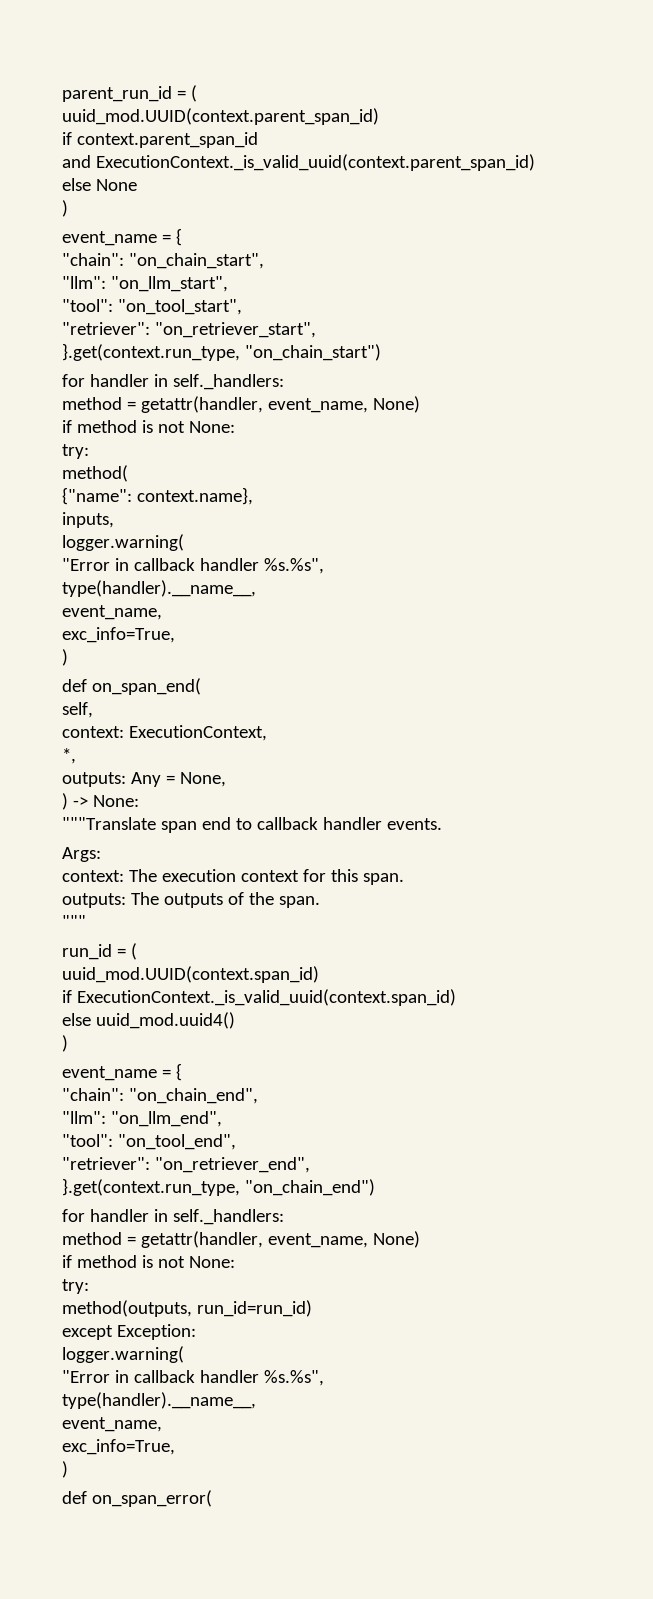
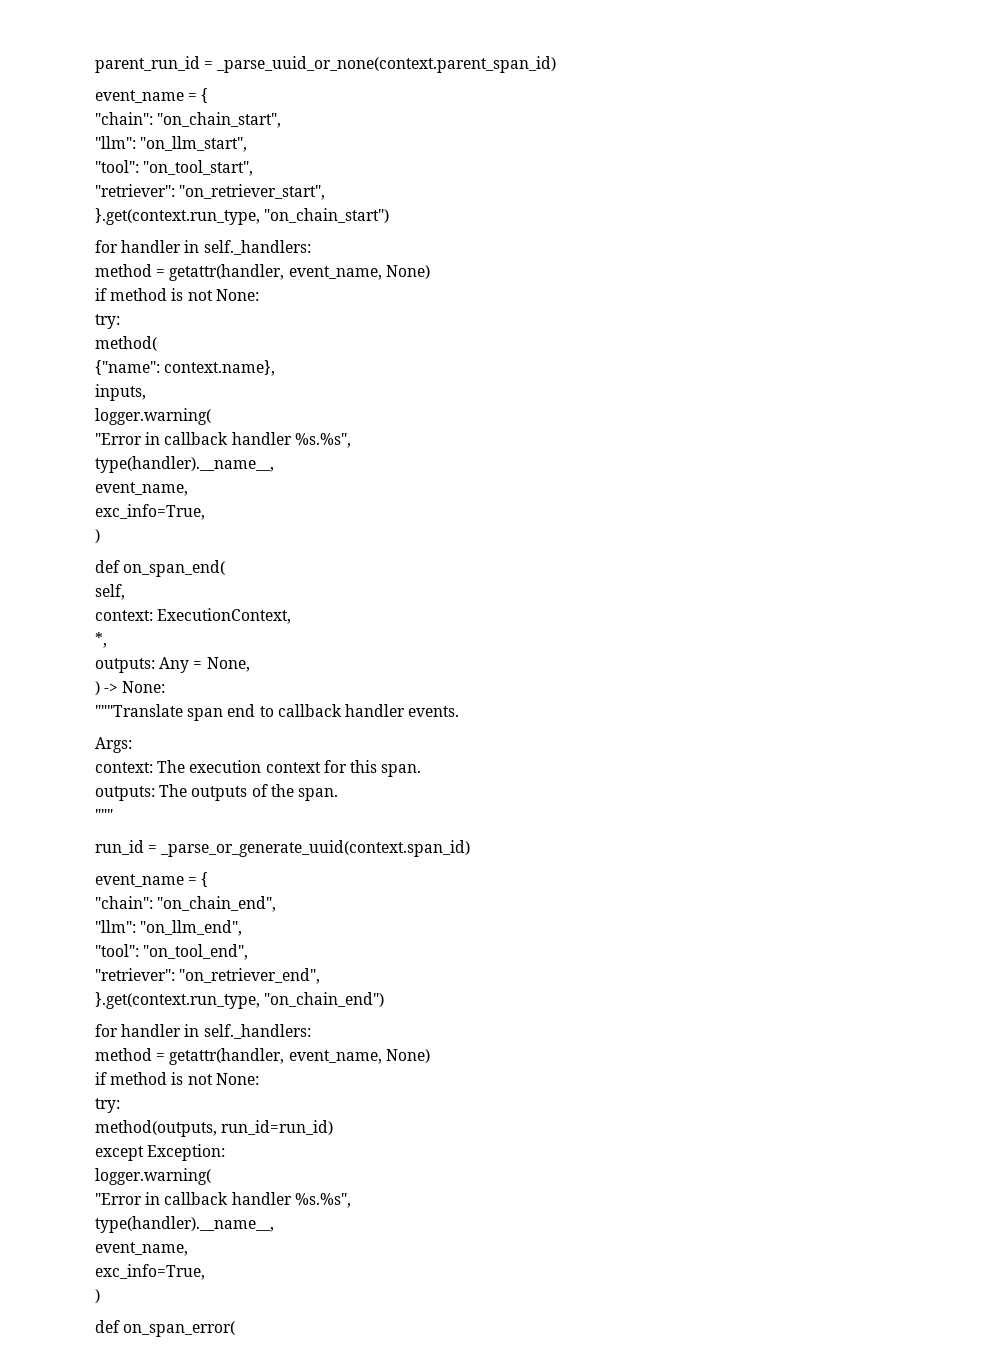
[190,85,197,102] [61,108,379,125] [61,132,258,148] [61,154,535,171] [61,178,137,191] [61,200,68,217] ( // uuid_mod.UUID(context.parent_span_id) // if context.parent_span_id // and ExecutionContext._is_valid_uuid(context.parent_span_id) // else None // ) -> [216,56,557,73] _parse_uuid_or_none(context.parent_span_id)
[130,943,137,960] [61,966,319,983] [61,989,456,1006] [61,1012,235,1029] [61,1035,68,1052] ( // uuid_mod.UUID(context.span_id) // if ExecutionContext._is_valid_uuid(context.span_id) // else uuid_mod.uuid4() // ) -> [160,840,471,857] _parse_or_generate_uuid(context.span_id)

